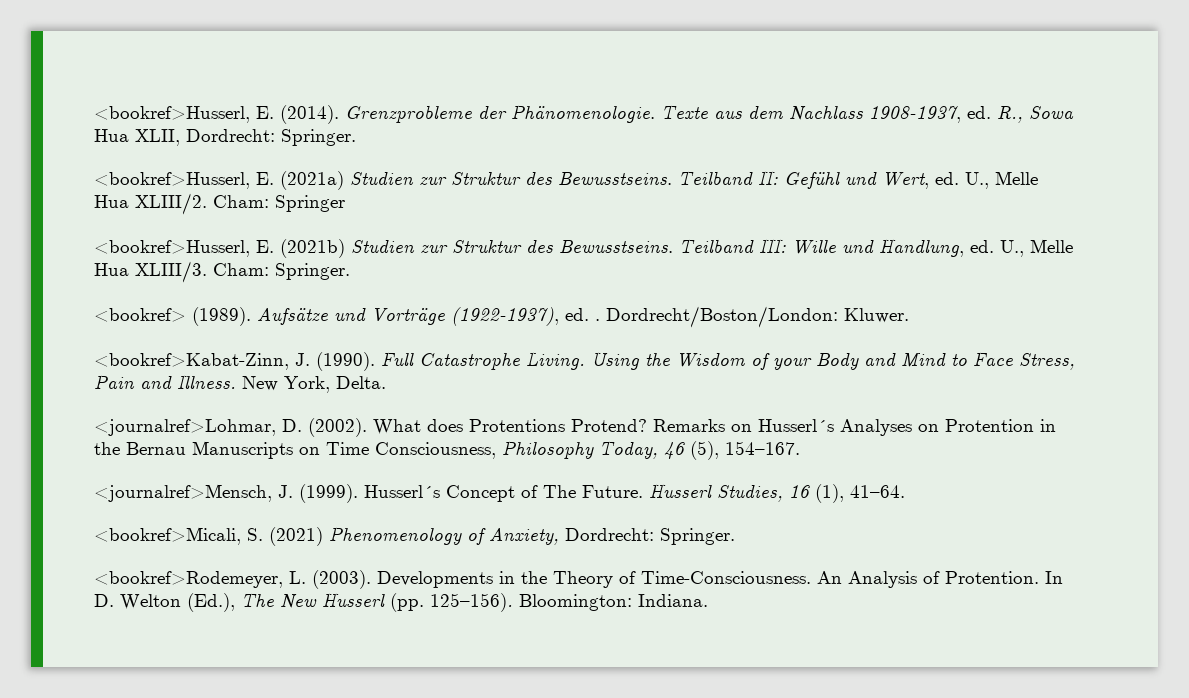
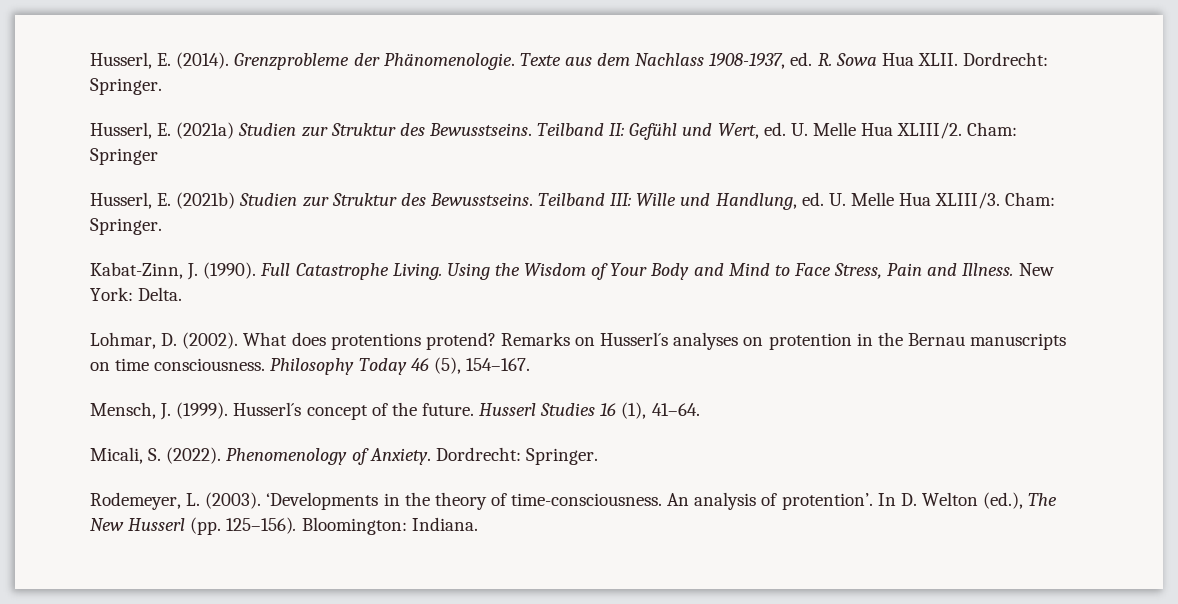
[94,106,250,123] <bookref>Husserl, -> [90,52,152,69] Husserl,
[997,106,1023,123] R., -> [817,53,832,66] R.
[135,129,356,146] [94,172,250,189] XLII, Dordrecht: Springer. // <bookref>Husserl, -> [917,52,1049,66] [90,78,162,95] [90,122,152,139] XLII. Dordrecht: Springer. // Husserl,
[965,172,989,189] U., -> [790,123,808,136] U.
[94,240,250,257] <bookref>Husserl, -> [90,192,152,209] Husserl,
[1000,240,1024,257] U., -> [828,193,846,206] U.
[94,306,909,328] [94,353,289,370] <bookref> (1989). Aufsätze und Vorträge (1922-1937), ed. . Dordrecht/Boston/London: Kluwer. // <bookref>Kabat-Zinn, -> [90,262,183,279] Kabat-Zinn,
[773,357,812,370] your -> [610,263,648,276] Your
[284,376,330,393] York, -> [90,287,133,301] York:
[94,419,276,436] <journalref>Lohmar, -> [90,332,156,349] Lohmar,
[469,419,647,432] Protentions Protend? -> [330,332,496,350] protentions protend?
[840,419,1056,436] [94,441,658,459] Analyses on Protention in the Bernau Manuscripts on Time Consciousness, Philosophy Today, -> [673,332,1067,350] [90,358,407,375] analyses on protention in the Bernau manuscripts on time consciousness. Philosophy Today
[94,484,272,502] <journalref>Mensch, -> [90,402,156,419] Mensch,
[446,484,783,502] Concept of The Future. Husserl Studies, -> [306,402,596,420] concept of the future. Husserl Studies
[94,527,323,546] <bookref>Micali, S. (2021) -> [90,447,222,464] Micali, S. (2022).
[489,527,735,545] [94,571,283,588] Anxiety, Dordrecht: Springer. // <bookref>Rodemeyer, -> [369,447,598,465] [90,492,181,510] Anxiety. Dordrecht: Springer. // Rodemeyer,
[377,571,1039,588] Developments in the Theory of Time-Consciousness. An Analysis of Protention. -> [266,492,873,510] ‘Developments in the theory of time-consciousness. An analysis of protention’.
[187,593,235,612] (Ed.), -> [983,492,1024,509] (ed.),

